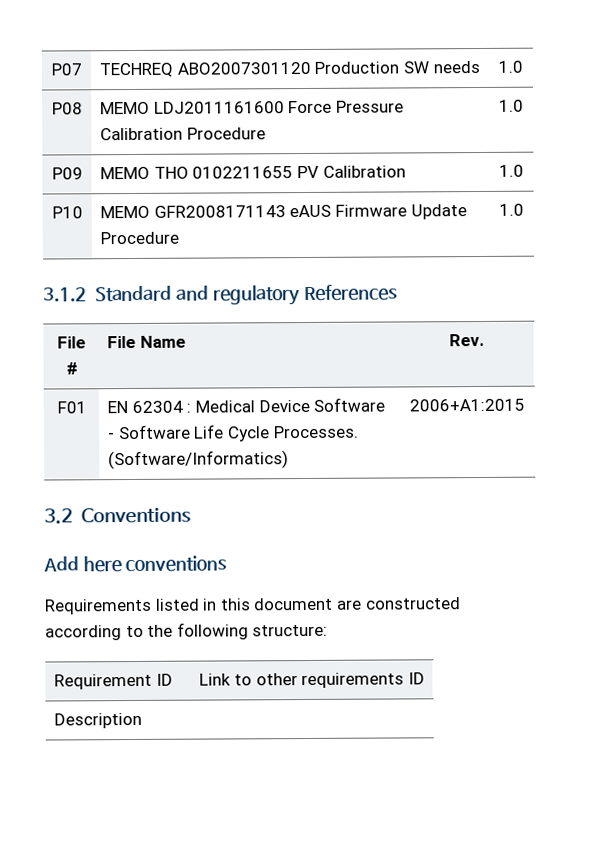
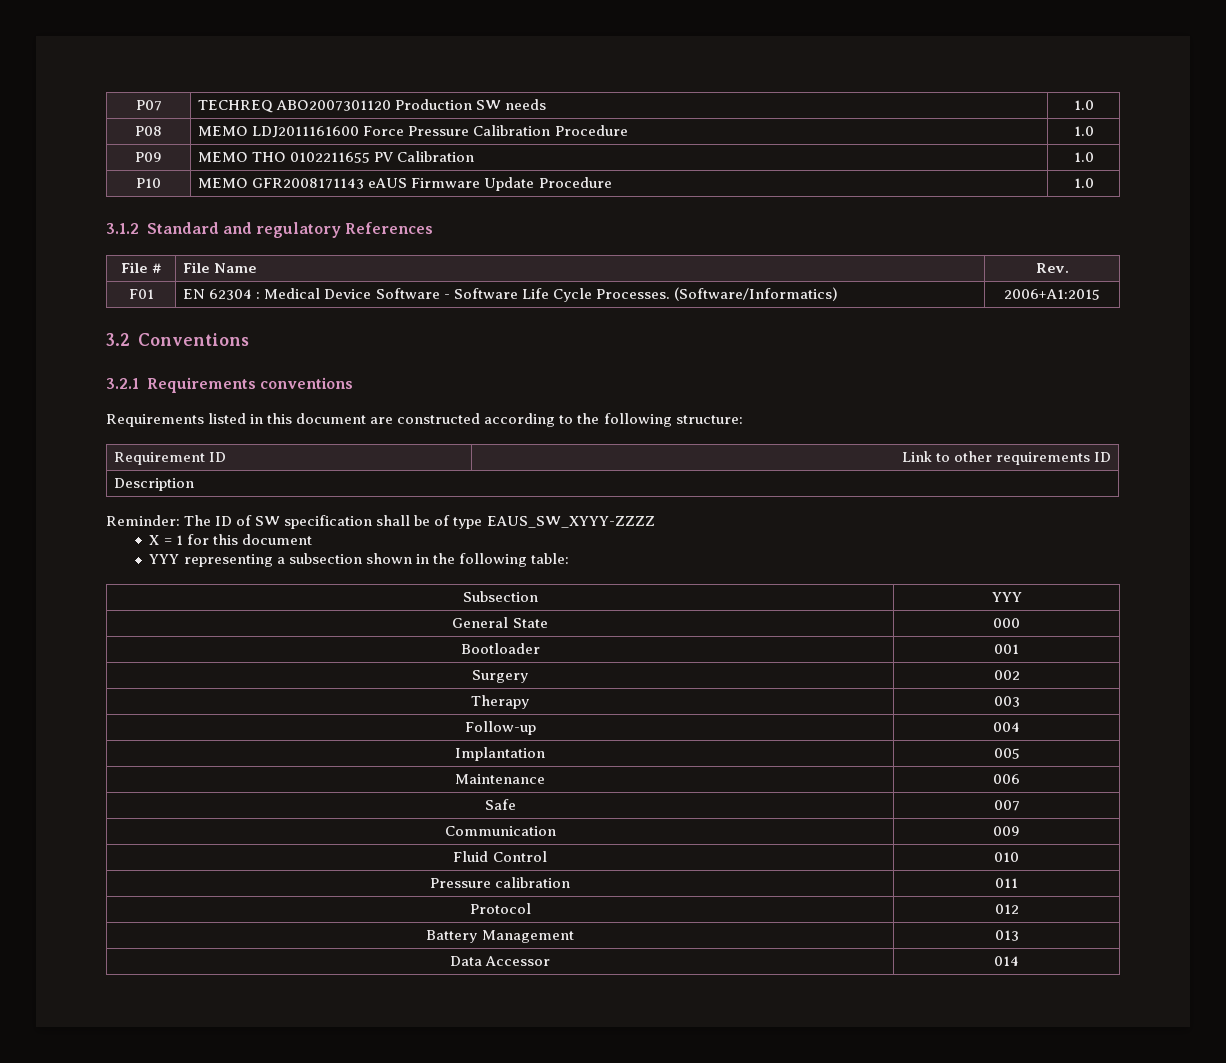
[43,556,122,573] Add here -> [106,377,256,393] 3.2.1 Requirements
(143, 720) none -> [106,515,655,529] [149,534,312,545] [149,553,569,567] [462,591,538,602] [991,592,1022,602] [452,617,548,628] [993,618,1020,628] [460,643,540,654] [994,644,1019,654] [472,670,528,683] [993,670,1020,680] [471,695,529,709] [993,696,1020,707] [464,721,536,735] [993,722,1020,732] [455,747,545,761] [993,748,1020,759] [455,774,545,784] [993,774,1020,784] [484,799,516,810] [993,800,1020,811] [444,826,556,836] [993,826,1020,836] [453,851,547,862] [994,852,1019,862] [429,877,571,888] [995,878,1018,888] [469,903,531,914] [994,904,1019,914] [426,930,574,943] [994,930,1019,941] [449,956,551,966] [994,956,1019,966] // Reminder: The ID of SW specification shall be of type EAUS_SW_XYYY-ZZZZ // X = 1 for this document // YYY representing a subsection shown in the following table: // Subsection | YYY // General State | 000 // Bootloader | 001 // Surgery | 002 // Therapy | 003 // Follow-up | 004 // Implantation | 005 // Maintenance | 006 // Safe | 007 // Communication | 009 // Fluid Control | 010 // Pressure calibration | 011 // Protocol | 012 // Battery Management | 013 // Data Accessor | 014

